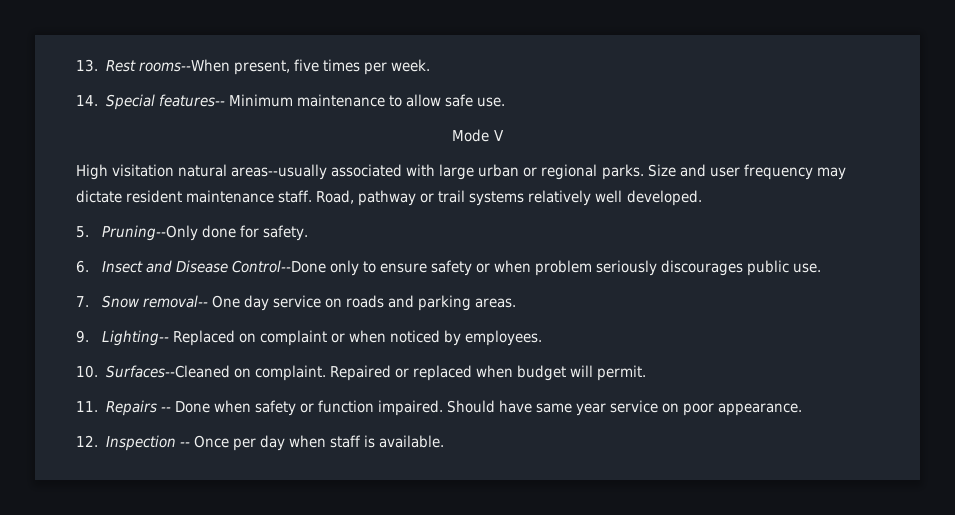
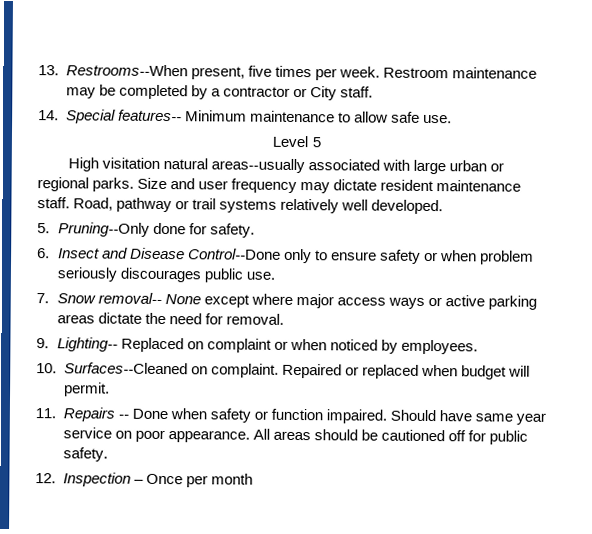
[105,59,230,72] Rest rooms--When -> [65,64,188,77] Restrooms--When
(430, 65) none -> [382,67,537,79] [65,84,373,101] Restroom maintenance may be completed by a contractor or City staff.
[452,129,504,142] Mode V -> [272,135,321,148] Level 5
[211,295,517,311] One day service on roads and parking areas. -> [164,293,538,310] [56,312,285,325] None except where major access ways or active parking areas dictate the need for removal.
(803, 409) none -> [252,428,529,445] [62,447,108,462] All areas should be cautioned off for public safety.
[179,442,190,447] -- -> [132,479,144,484] –
[259,435,444,451] day when staff is available. -> [210,473,253,485] month

